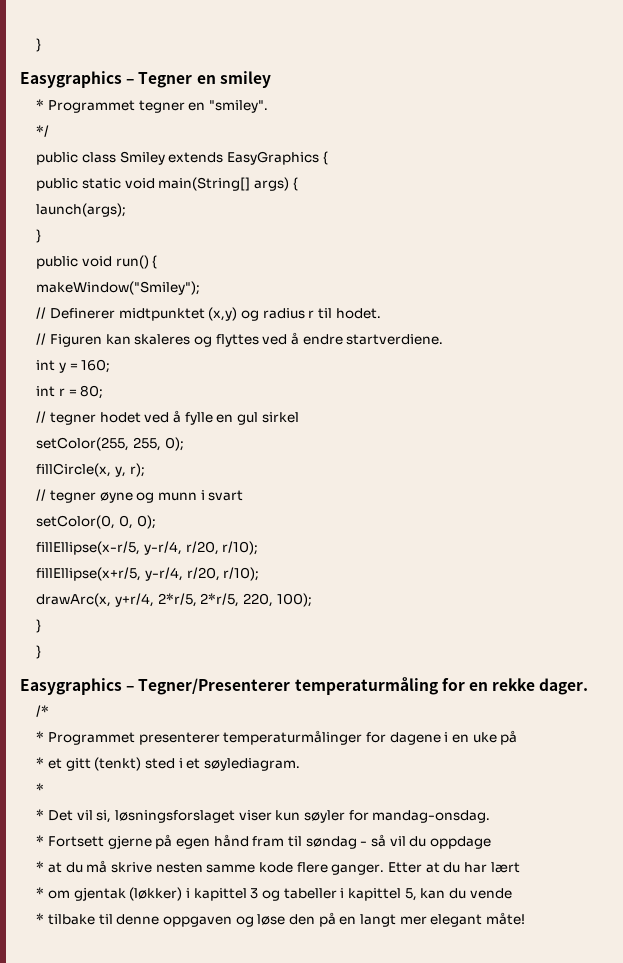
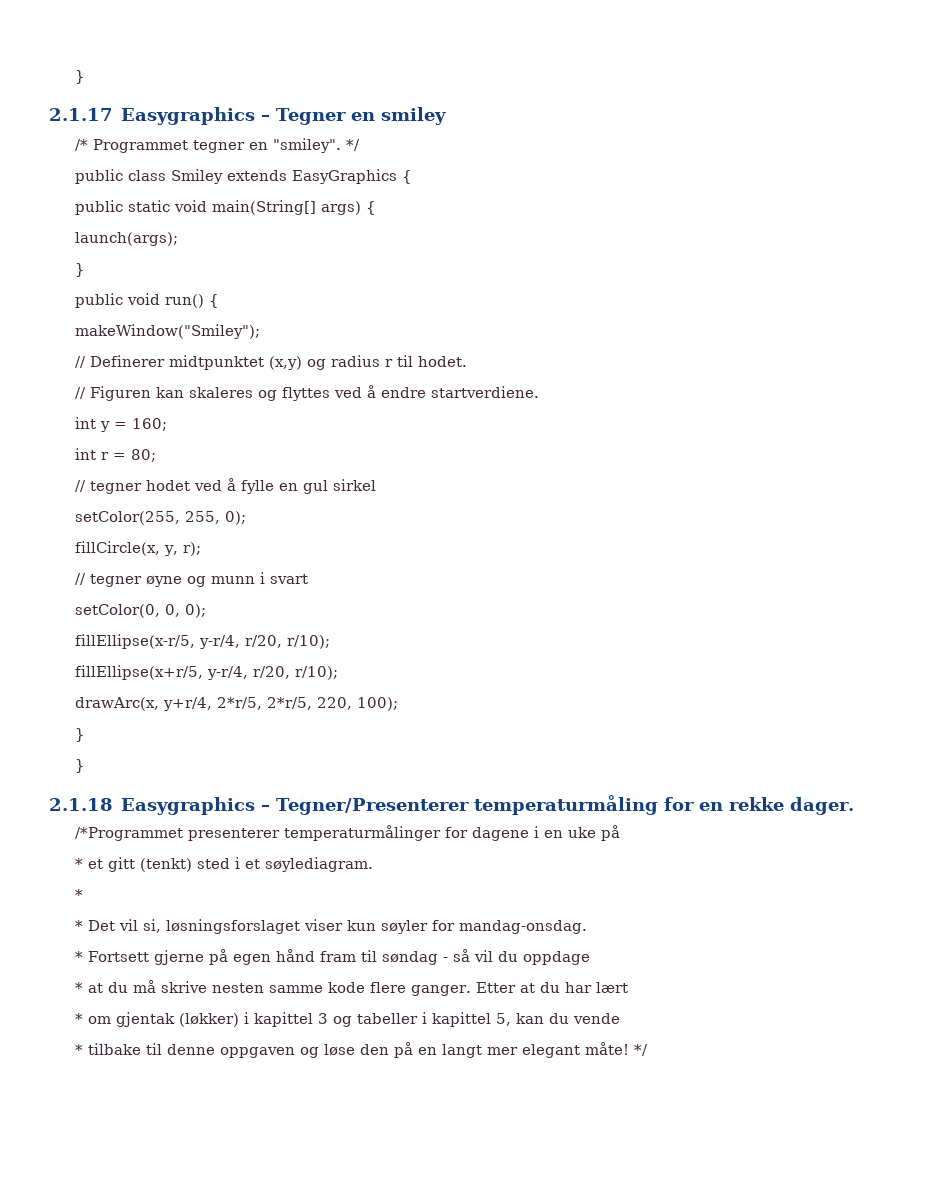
[36,38,42,52] } // -> [74,70,85,84] [49,108,113,121] } // 2.1.17
[36,99,45,110] * -> [74,139,88,151] /*
(269, 106) // -> (341, 145) none
(42, 652) none -> [49,798,113,811] 2.1.18
[36,705,50,717] [36,731,136,745] /* // * Programmet -> [74,827,183,841] /*Programmet
(525, 918) none -> [633,1044,648,1056] */

